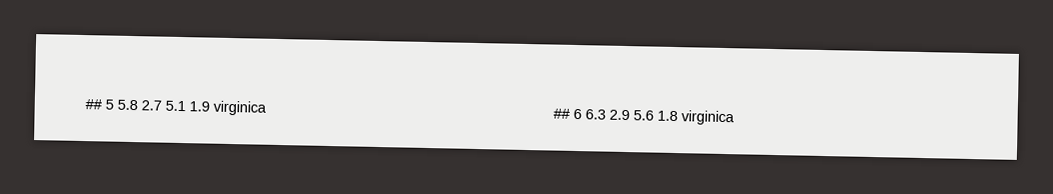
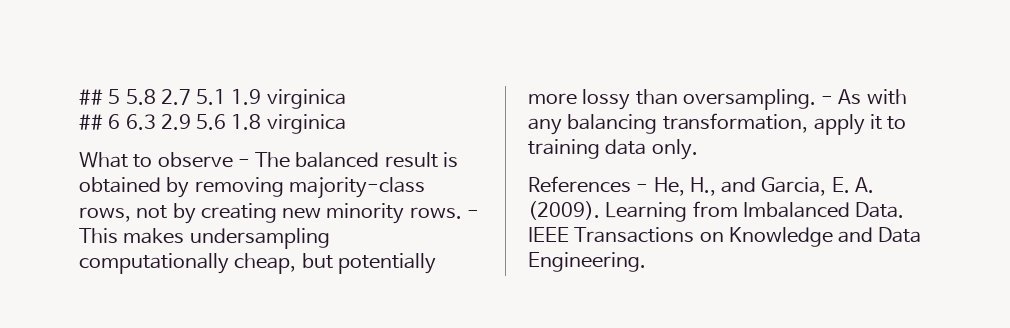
(735, 118) none -> [79,152,458,168] [79,177,425,199] [79,203,479,224] [79,228,330,249] [79,253,436,274] [528,89,907,110] [528,113,907,135] [528,139,698,160] [528,176,874,196] [528,201,905,222] [528,227,922,247] [528,252,646,272] // What to observe - The balanced result is obtained by removing majority-class rows, not by creating new minority rows. - This makes undersampling computationally cheap, but potentially more lossy than oversampling. - As with any balancing transformation, apply it to training data only. // References - He, H., and Garcia, E. A. (2009). Learning from Imbalanced Data. IEEE Transactions on Knowledge and Data Engineering.

